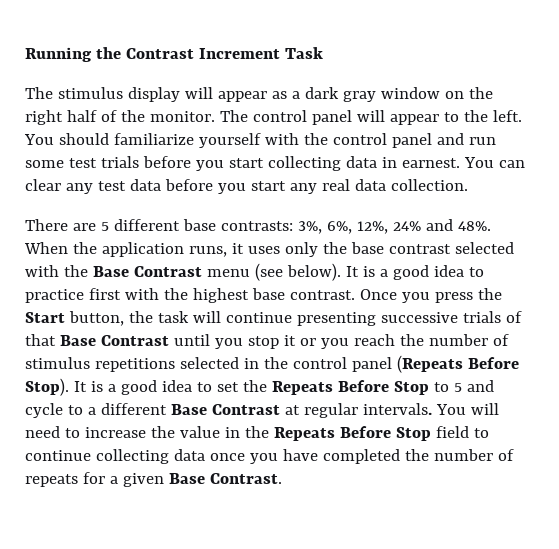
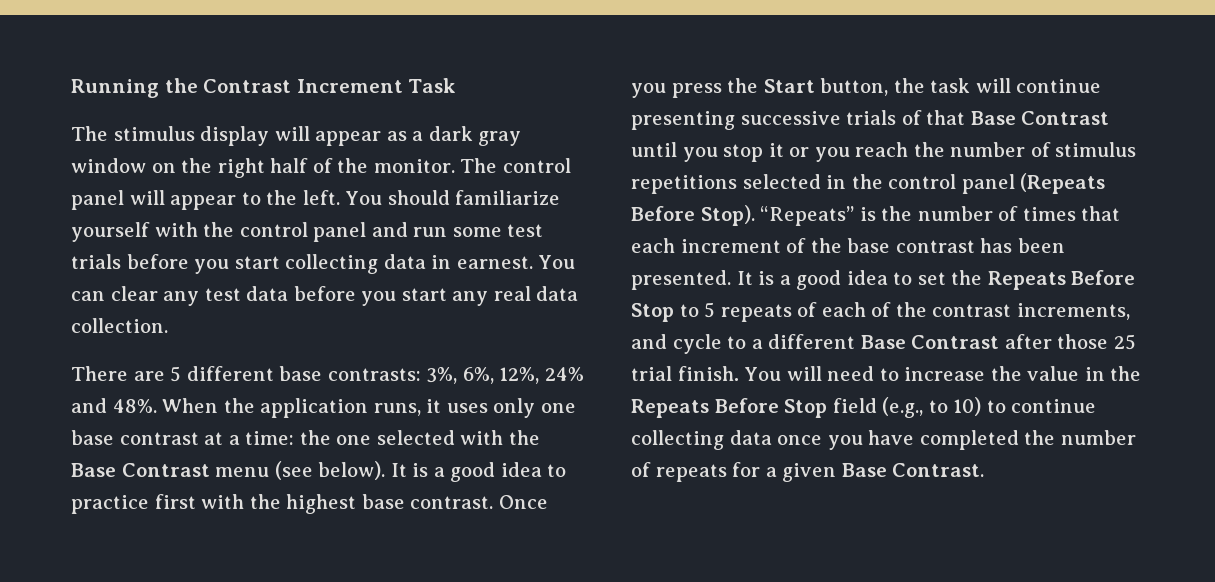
[322,242,451,254] the base contrast -> [540,403,576,413] [71,430,372,445] one base contrast at a time: the one
(69, 387) none -> [760,206,1121,226] [631,238,1065,253] [631,270,731,290] “Repeats” is the number of times that each increment of the base contrast has been presented.
(462, 387) none -> [720,302,1130,322] repeats of each of the contrast increments,
[284,403,432,418] at regular intervals. -> [1004,334,1136,350] [631,366,739,381] after those 25 trial finish.
(469, 432) none -> [882,397,982,418] (e.g., to 10)

